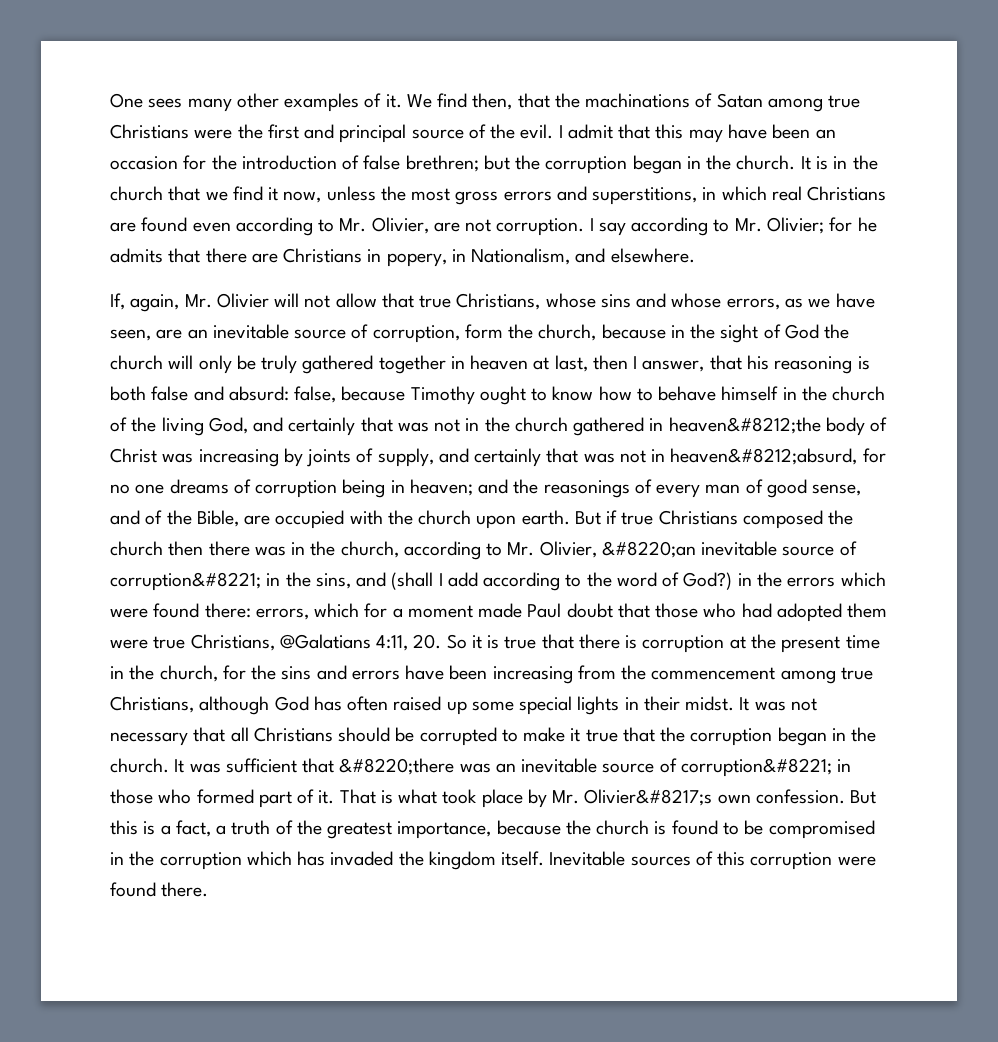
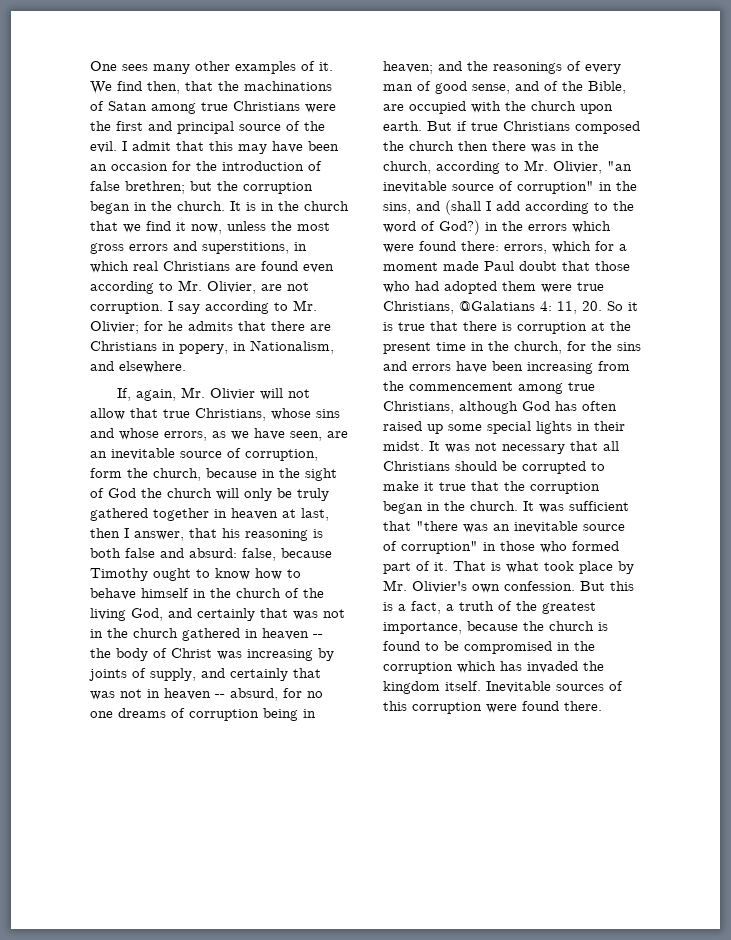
[668,417,821,434] heaven&#8212;the -> [262,628,323,640] [90,648,111,658] heaven -- the
[670,448,858,465] heaven&#8212;absurd, -> [164,688,278,701] heaven -- absurd,
[601,541,857,558] [110,572,261,591] &#8220;an inevitable source of corruption&#8221; -> [607,161,632,171] [383,181,594,194] "an inevitable source of corruption"
[376,635,409,651] 4:11, -> [540,301,577,314] 4: 11,
[339,758,455,775] &#8220;there -> [416,521,458,531] "there
[680,758,832,777] corruption&#8221; -> [401,541,478,554] corruption"
[584,789,713,806] Olivier&#8217;s -> [412,581,467,593] Olivier's

